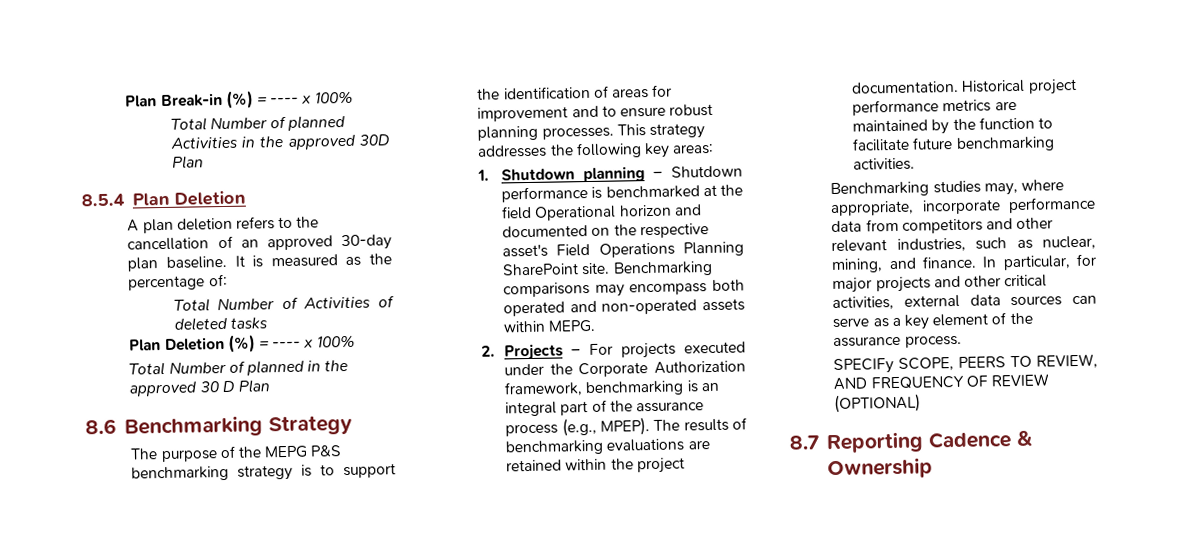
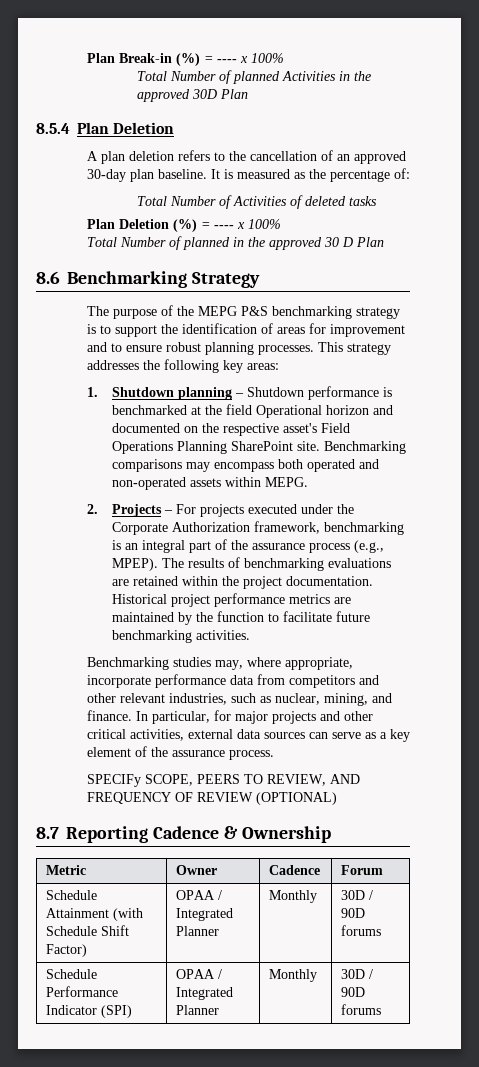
(933, 468) none -> [45,865,86,875] [175,865,217,875] [268,865,320,875] [340,865,383,875] [45,890,97,900] [45,908,143,921] [45,925,129,936] [45,944,87,957] [175,890,222,900] [175,908,233,921] [175,926,219,936] [268,890,317,903] [340,890,373,900] [340,908,365,918] [340,925,381,936] [45,969,97,979] [45,986,118,997] [45,1005,132,1018] [175,969,222,979] [175,987,233,1000] [175,1005,219,1015] [268,969,317,982] [340,969,373,979] [340,987,365,997] [340,1004,381,1015] // Metric | Owner | Cadence | Forum // Schedule Attainment (with Schedule Shift Factor) | OPAA / Integrated Planner | Monthly | 30D / 90D forums // Schedule Performance Indicator (SPI) | OPAA / Integrated Planner | Monthly | 30D / 90D forums

